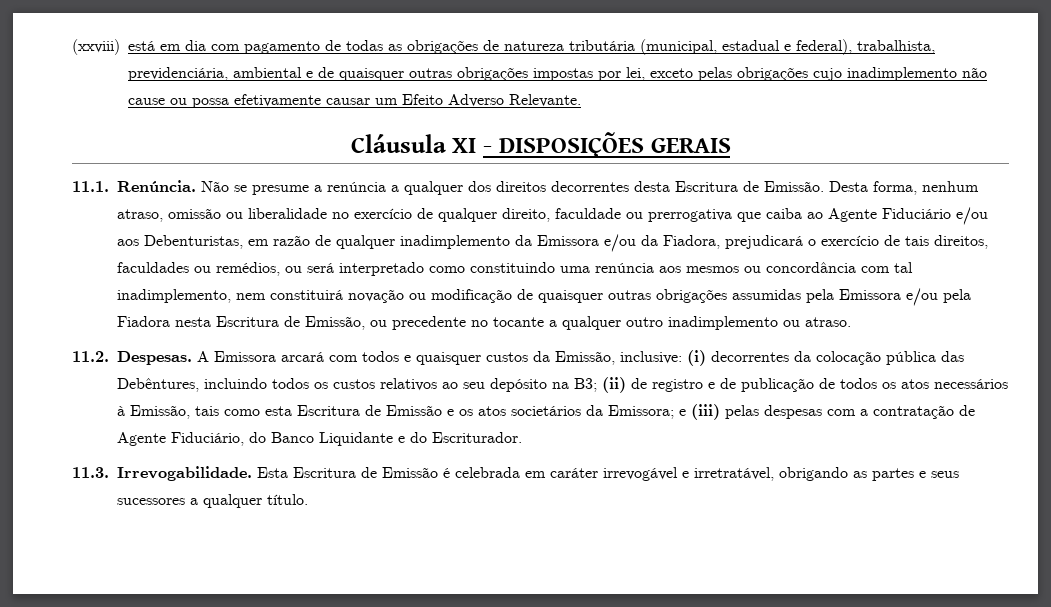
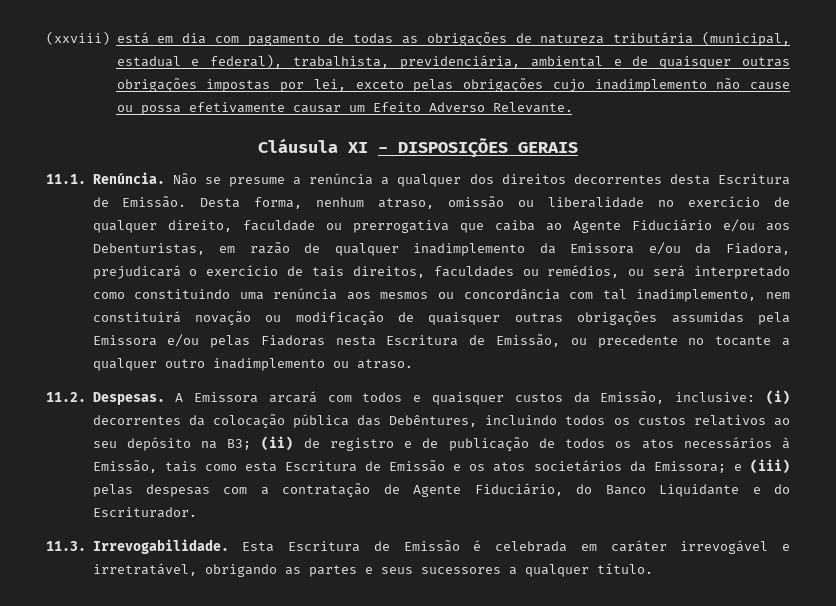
[943,289,971,303] [117,316,170,327] pela Fiadora -> [210,335,325,348] pelas Fiadoras

